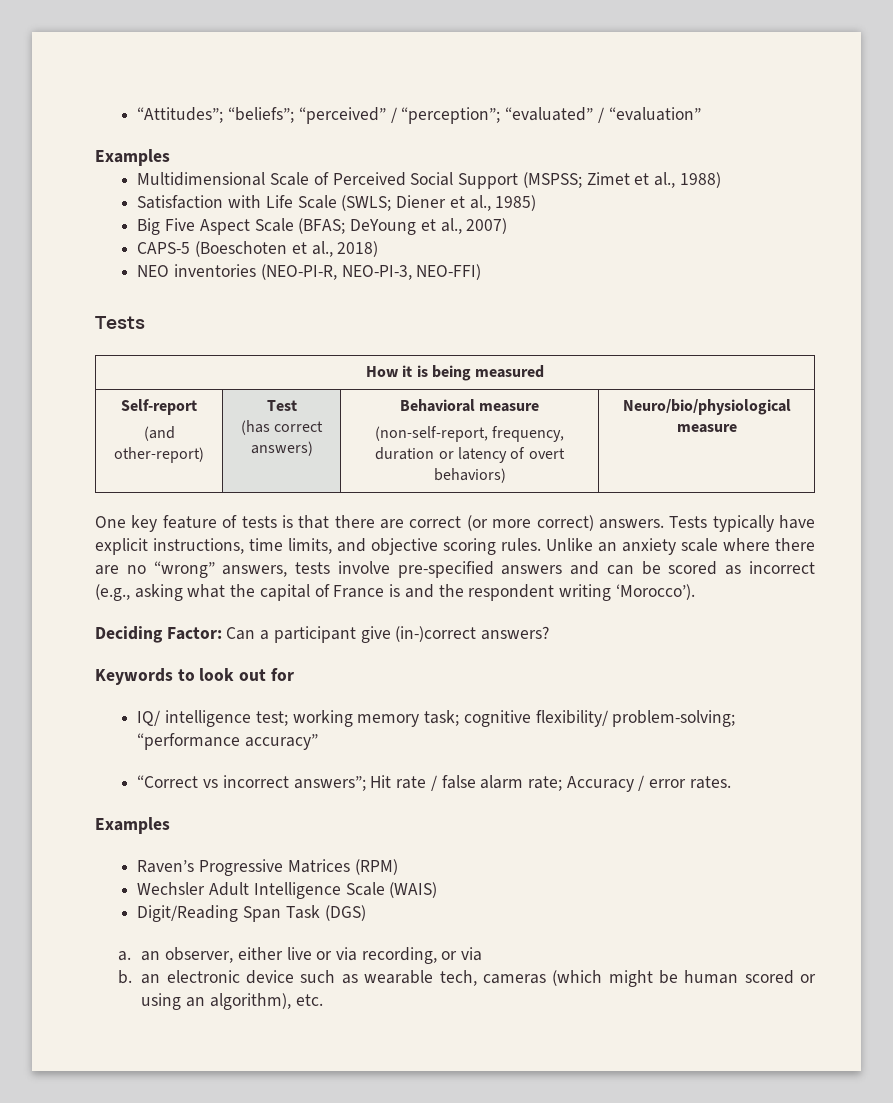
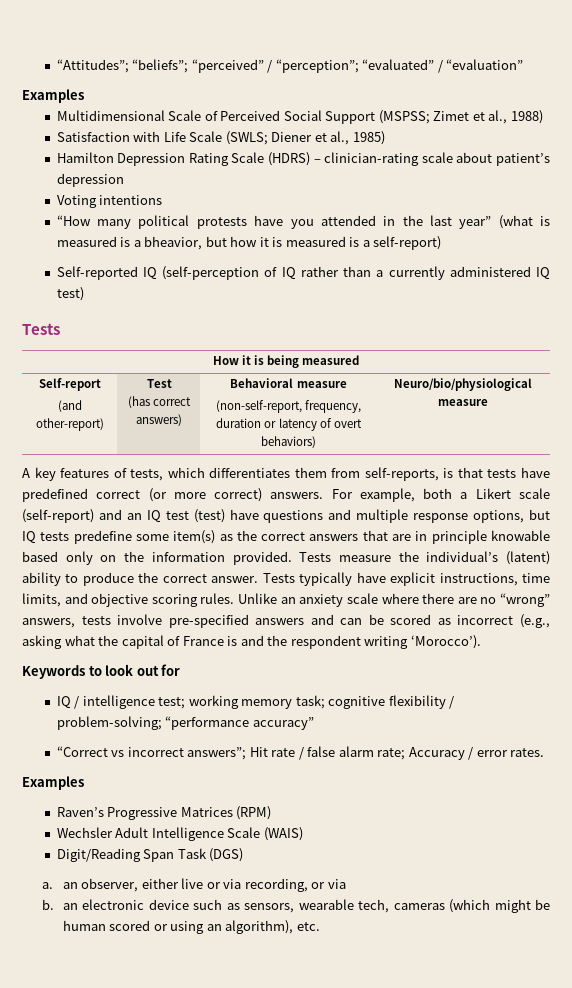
[137,218,508,235] [137,241,379,257] [137,264,482,280] Big Five Aspect Scale (BFAS; DeYoung et al., 2007) // CAPS-5 (Boeschoten et al., 2018) // NEO inventories (NEO-PI-R, NEO-PI-3, NEO-FFI) -> [56,152,551,166] [56,173,124,187] [56,195,163,208] [56,215,550,229] [56,236,442,250] [56,266,550,280] [56,287,84,301] Hamilton Depression Rating Scale (HDRS) – clinician-rating scale about patient’s depression // Voting intentions // “How many political protests have you attended in the last year” (what is measured is a bheavior, but how it is measured is a self-report) // Self-reported IQ (self-perception of IQ rather than a currently administered IQ test)
[95,515,404,532] One key feature of tests is that there are -> [22,467,550,481] [22,488,88,502] A key features of tests, which differentiates them from self-reports, is that tests have predefined
(664, 524) none -> [331,488,550,502] [22,509,550,523] [22,530,551,544] [22,551,550,565] [22,572,259,586] For example, both a Likert scale (self-report) and an IQ test (test) have questions and multiple response options, but IQ tests predefine some item(s) as the correct answers that are in principle knowable based only on the information provided. Tests measure the individual’s (latent) ability to produce the correct answer.
[95,626,550,643] // Deciding Factor: Can a participant give (in-)correct answers? -> (481, 642) none
[137,710,161,726] IQ/ -> [56,696,80,709] IQ /
[535,710,608,727] flexibility/ -> [388,695,455,709] flexibility /
(358, 979) none -> [244,903,295,913] sensors,

